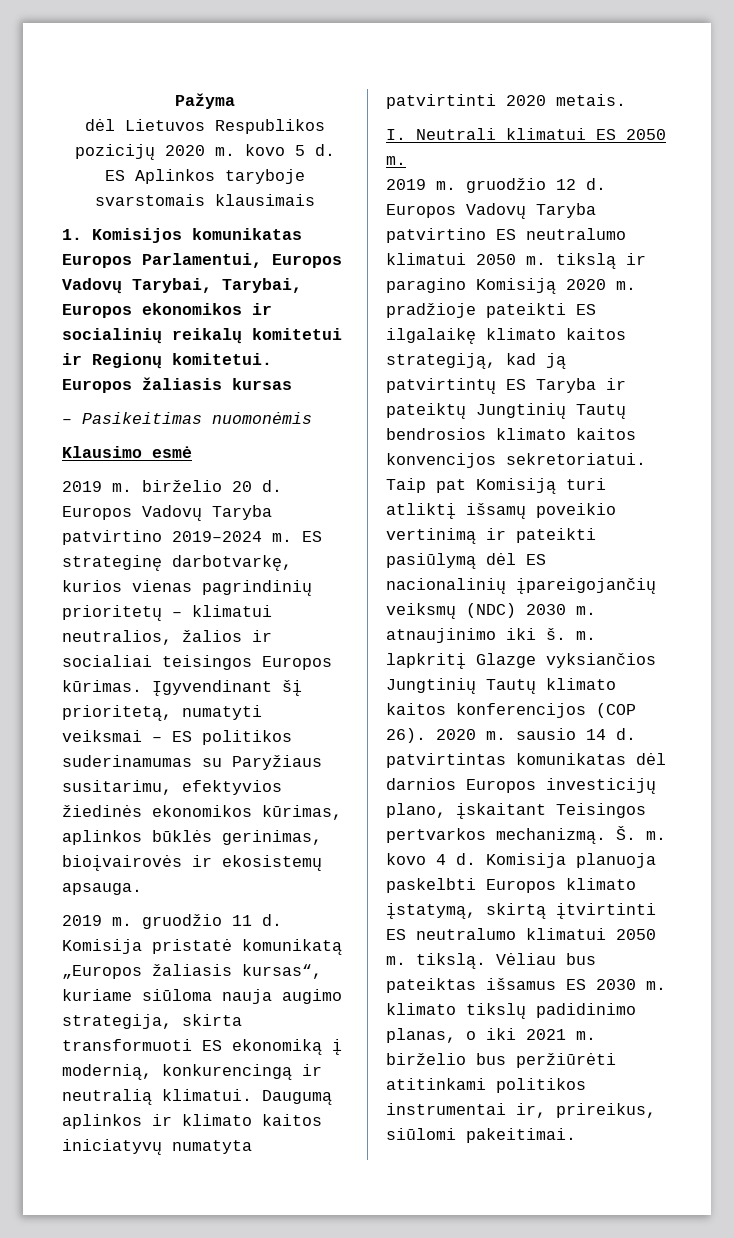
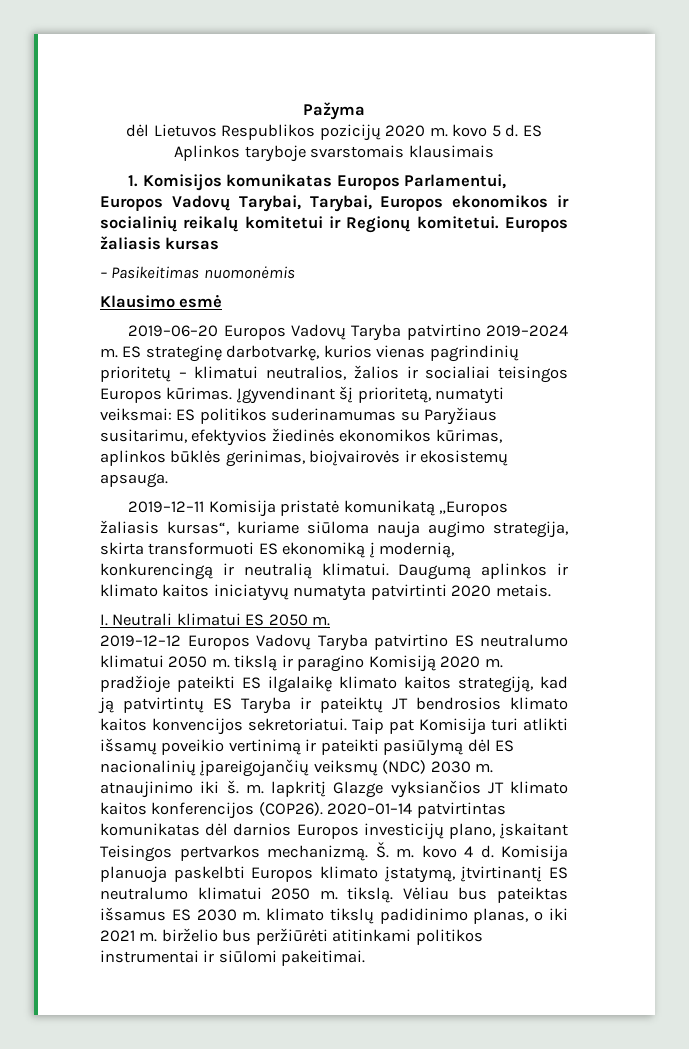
[62,480,282,492] 2019 m. birželio 20 d. -> [128,325,219,337] 2019–06–20
[62,730,162,742] veiksmai – -> [100,408,172,421] veiksmai:
[62,914,282,929] 2019 m. gruodžio 11 d. -> [128,501,205,513] 2019–12–11
[386,178,606,193] 2019 m. gruodžio 12 d. -> [100,635,181,647] 2019–12–12
[476,403,626,419] Jungtinių Tautų -> [392,698,408,710] JT
[476,478,606,494] [386,503,456,519] Komisiją turi atliktį -> [419,718,568,735] Komisija turi atlikti
[386,678,536,694] Jungtinių Tautų -> [487,782,504,794] JT
[596,703,636,718] [386,728,636,743] (COP 26). 2020 m. sausio 14 d. -> [258,802,413,816] (COP26). 2020–01–14
[486,903,656,919] skirtą įtvirtinti -> [461,866,543,882] įtvirtinantį
[516,1103,656,1118] ir, prireikus, -> [203,950,215,962] ir

